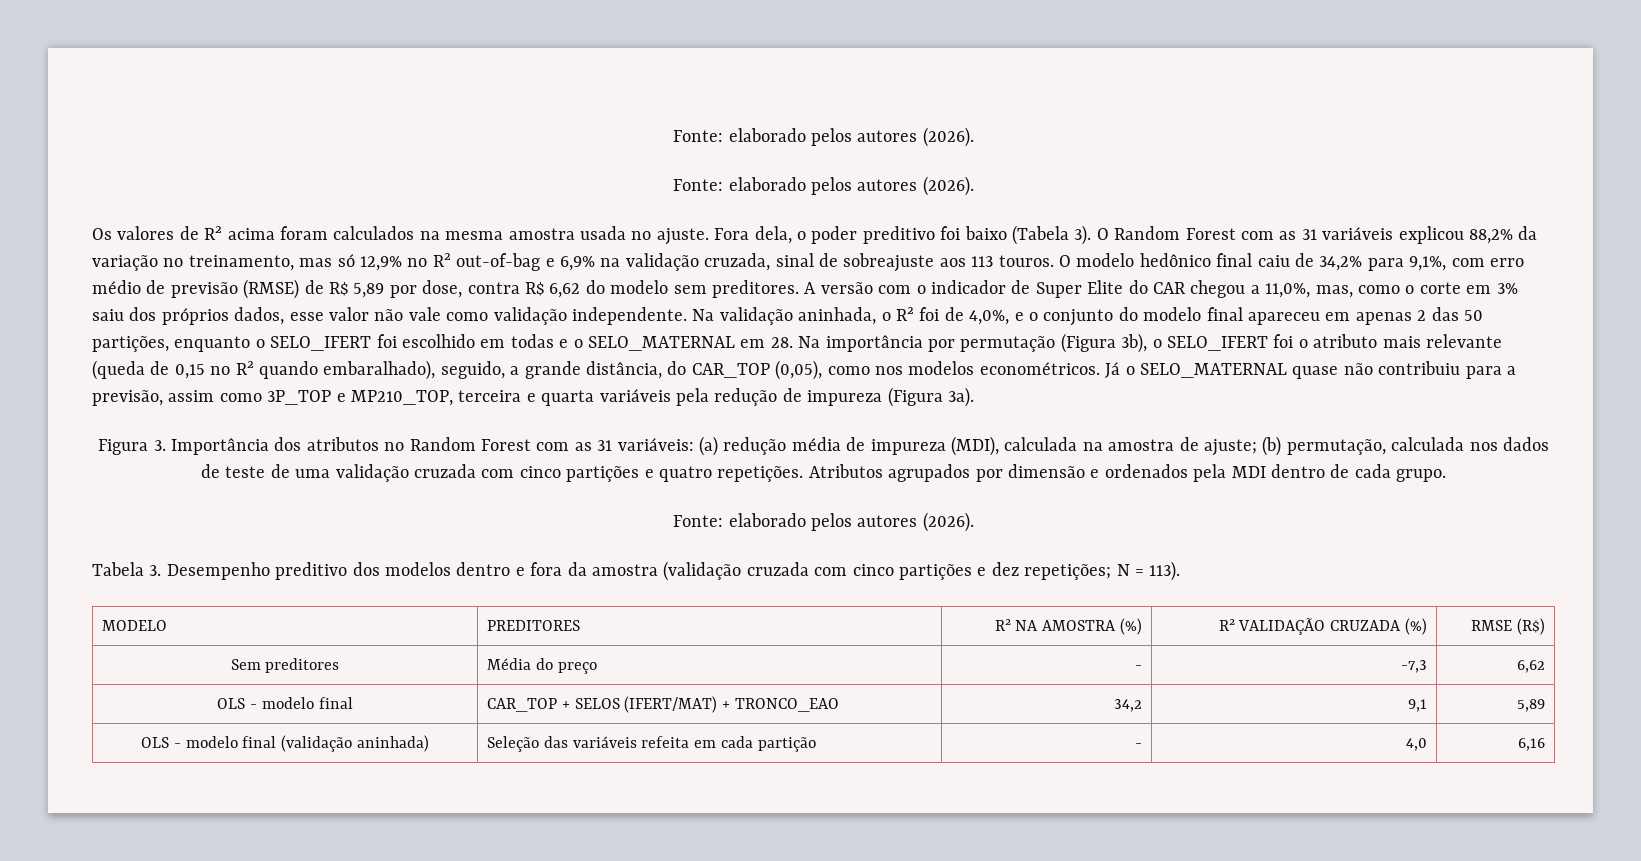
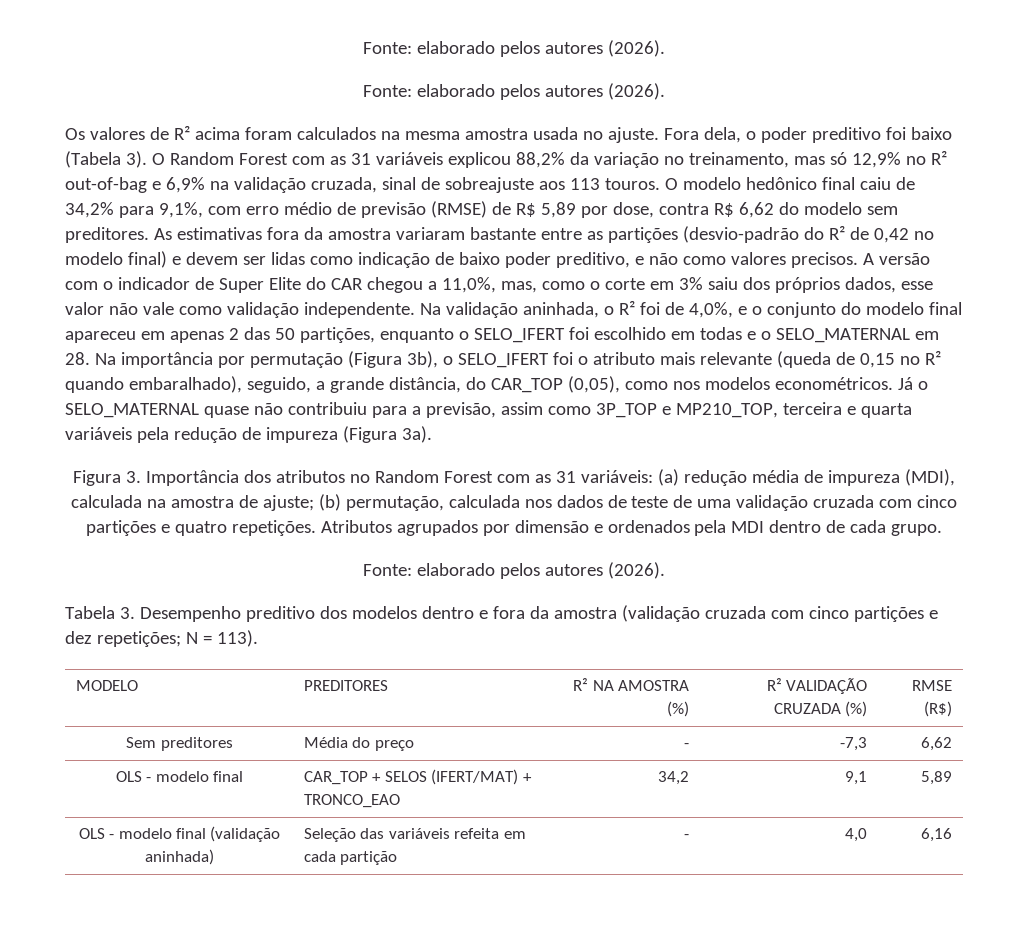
(799, 289) none -> [153,225,934,243] [65,251,858,268] As estimativas fora da amostra variaram bastante entre as partições (desvio-padrão do R² de 0,42 no modelo final) e devem ser lidas como indicação de baixo poder preditivo, e não como valores precisos.

